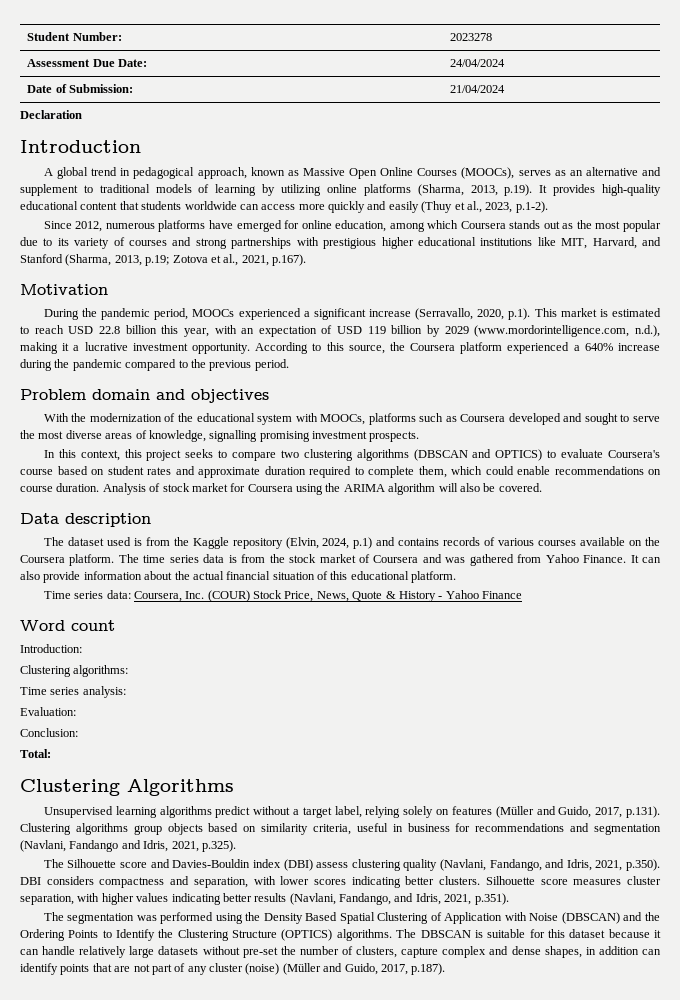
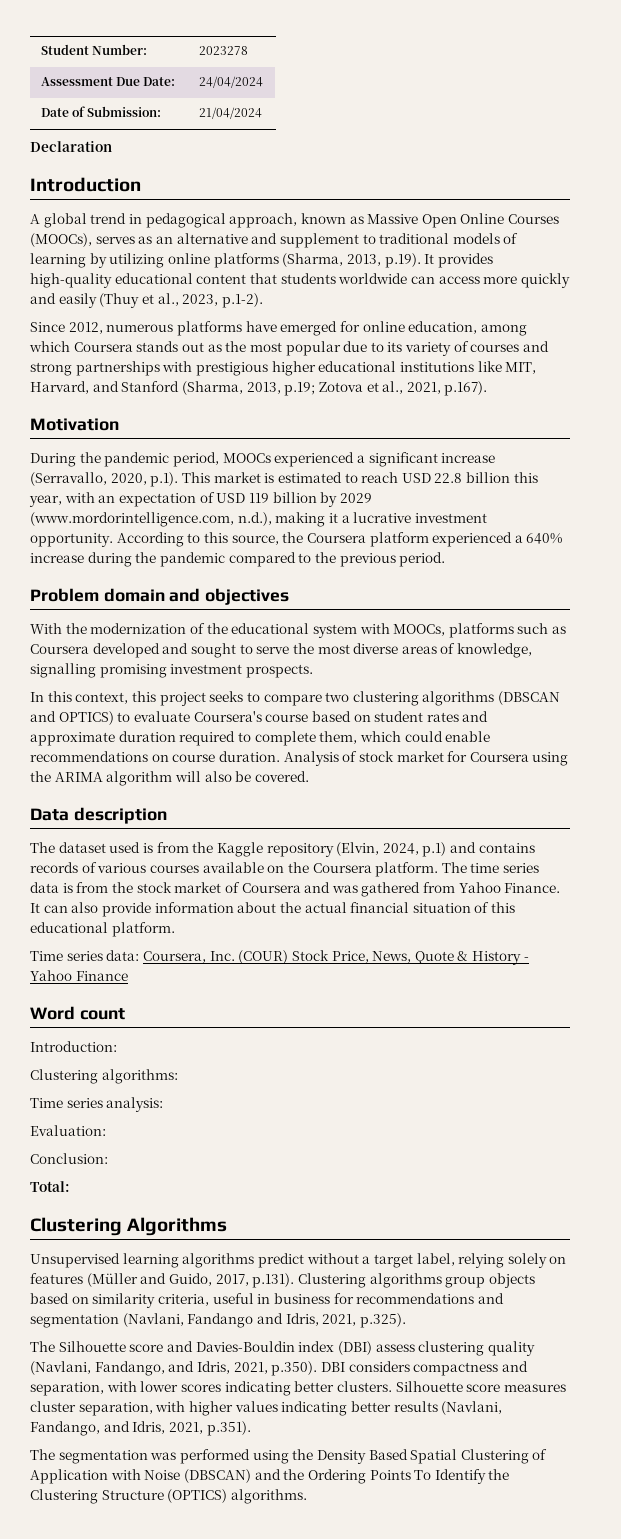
[102,930,112,938] to -> [414,1470,432,1480] To
[396,929,662,938] [20,946,661,958] [20,963,446,975] The DBSCAN is suitable for this dataset because it can handle relatively large datasets without pre-set the number of clusters, capture complex and dense shapes, in addition can identify points that are not part of any cluster (noise) (Müller and Guido, 2017, p.187). -> (307, 1496) none

